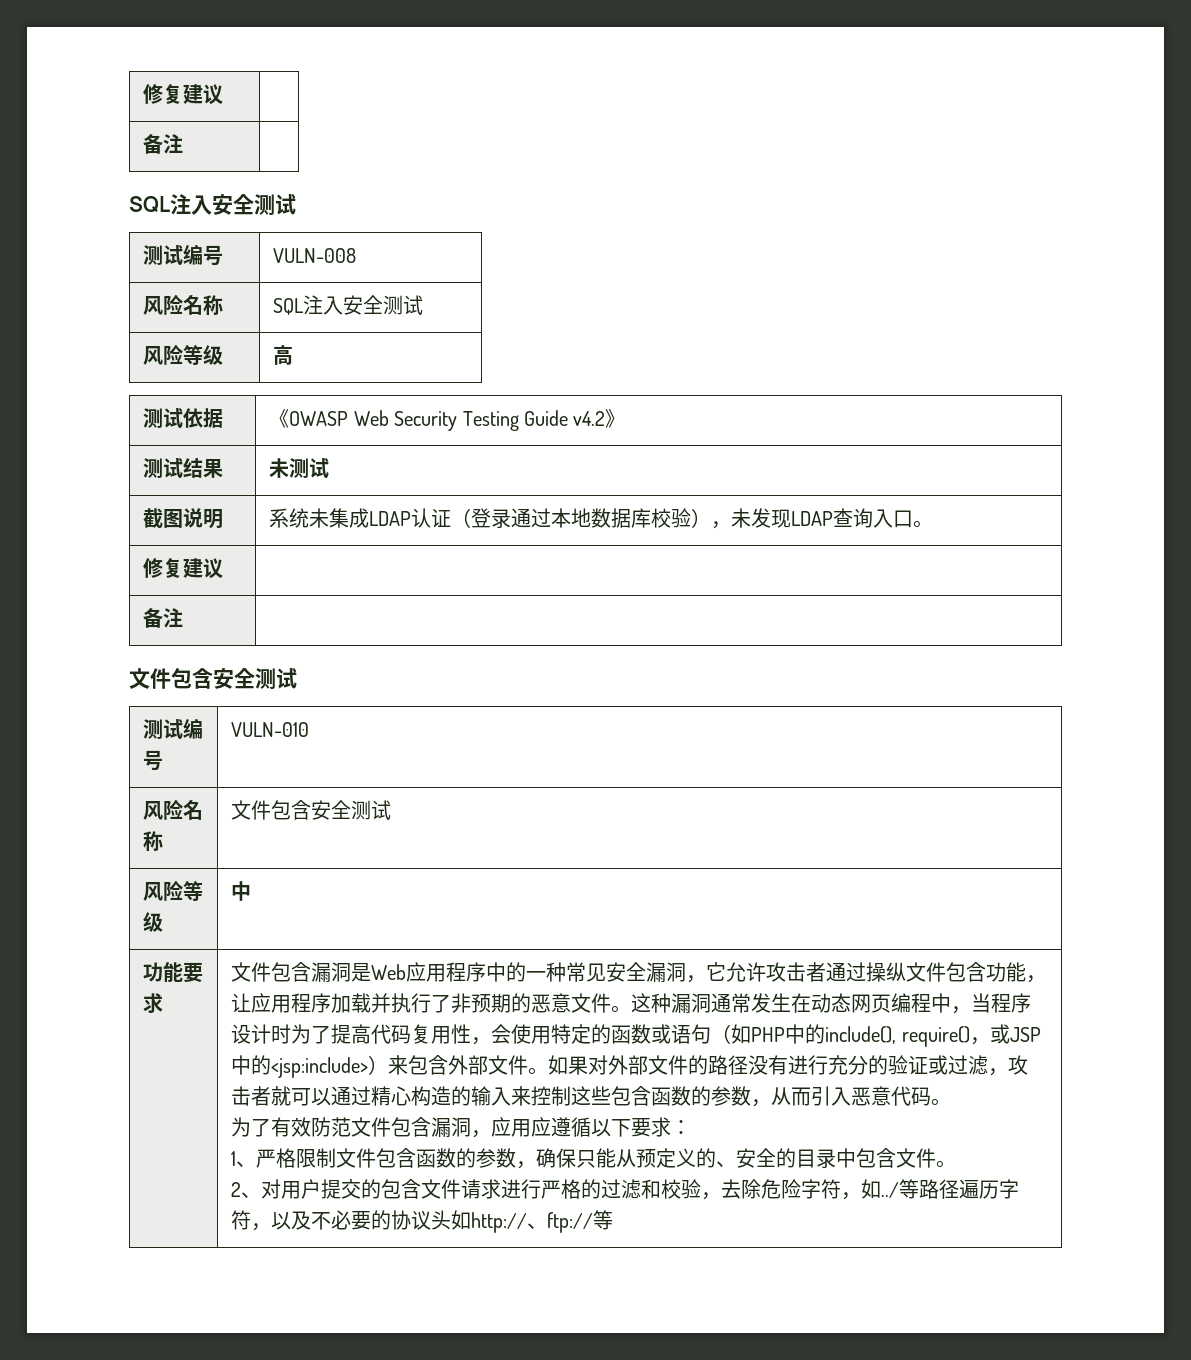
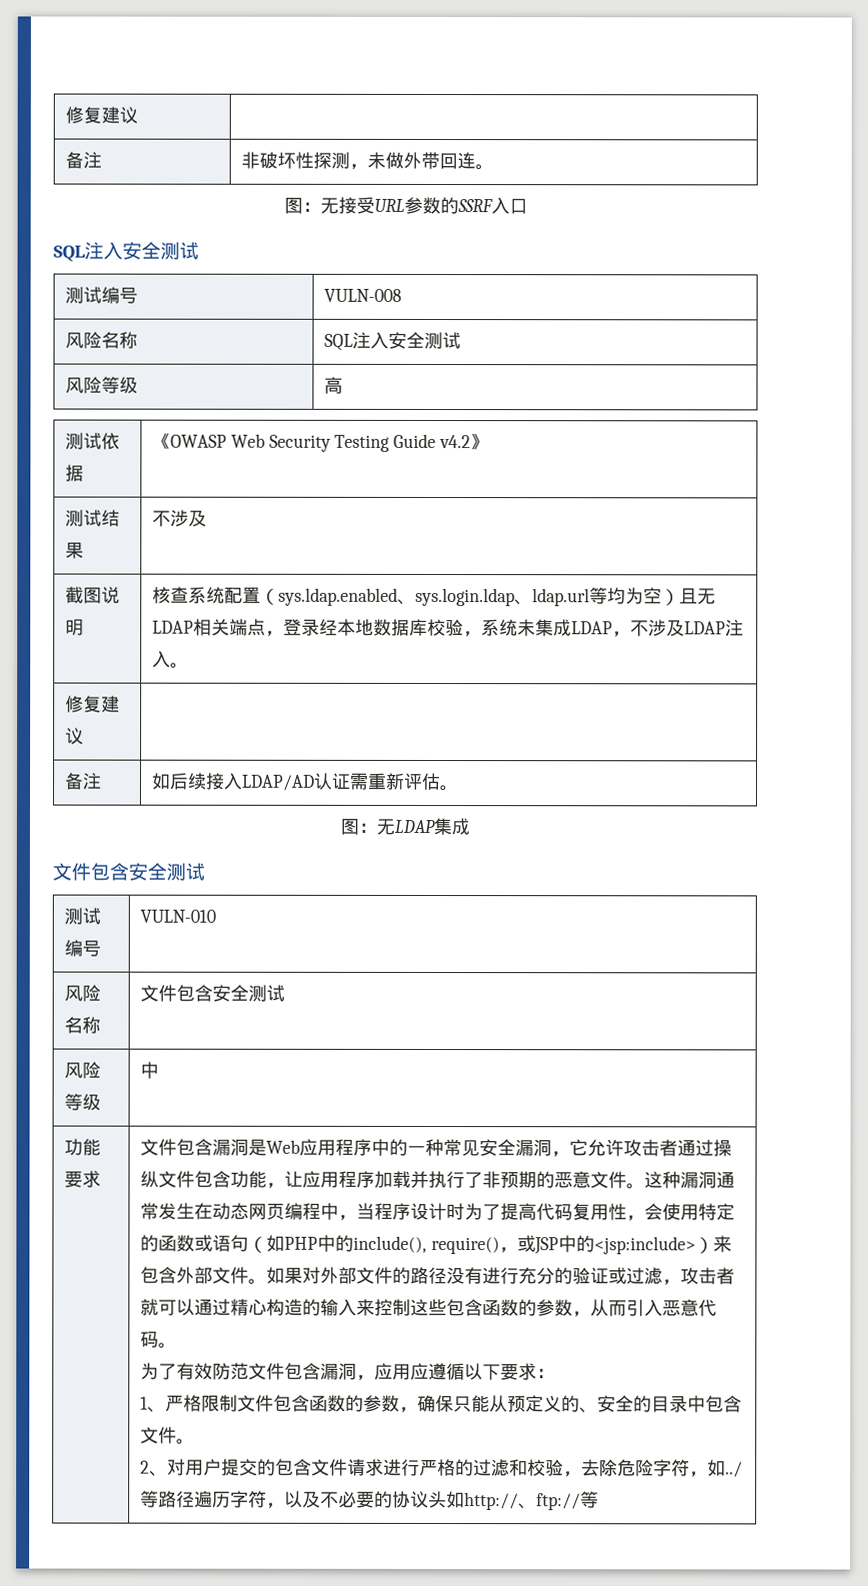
[143,84,224,105] [143,134,184,154] 修复建议 | // 备注 | -> [65,106,139,124] [65,151,103,169] [241,151,495,171] [283,196,528,215] 修复建议 | // 备注 | 非破坏性探测，未做外带回连。 // 图：无接受URL参数的SSRF入口
[269,458,330,478] 未测试 -> [152,509,208,527] 不涉及
[269,508,934,529] [143,558,224,579] [143,608,184,628] 系统未集成LDAP认证（登录通过本地数据库校验），未发现LDAP查询入口。 // 修复建议 | // 备注 | -> [152,586,717,607] [152,618,745,638] [152,650,190,669] [65,695,121,713] [65,727,85,745] [65,772,103,790] [152,772,460,792] [339,817,470,836] 核查系统配置（sys.ldap.enabled、sys.login.ldap、ldap.url等均为空）且无LDAP相关端点，登录经本地数据库校验，系统未集成LDAP，不涉及LDAP注入。 // 修复建议 | // 备注 | 如后续接入LDAP/AD认证需重新评估。 // 图：无LDAP集成

